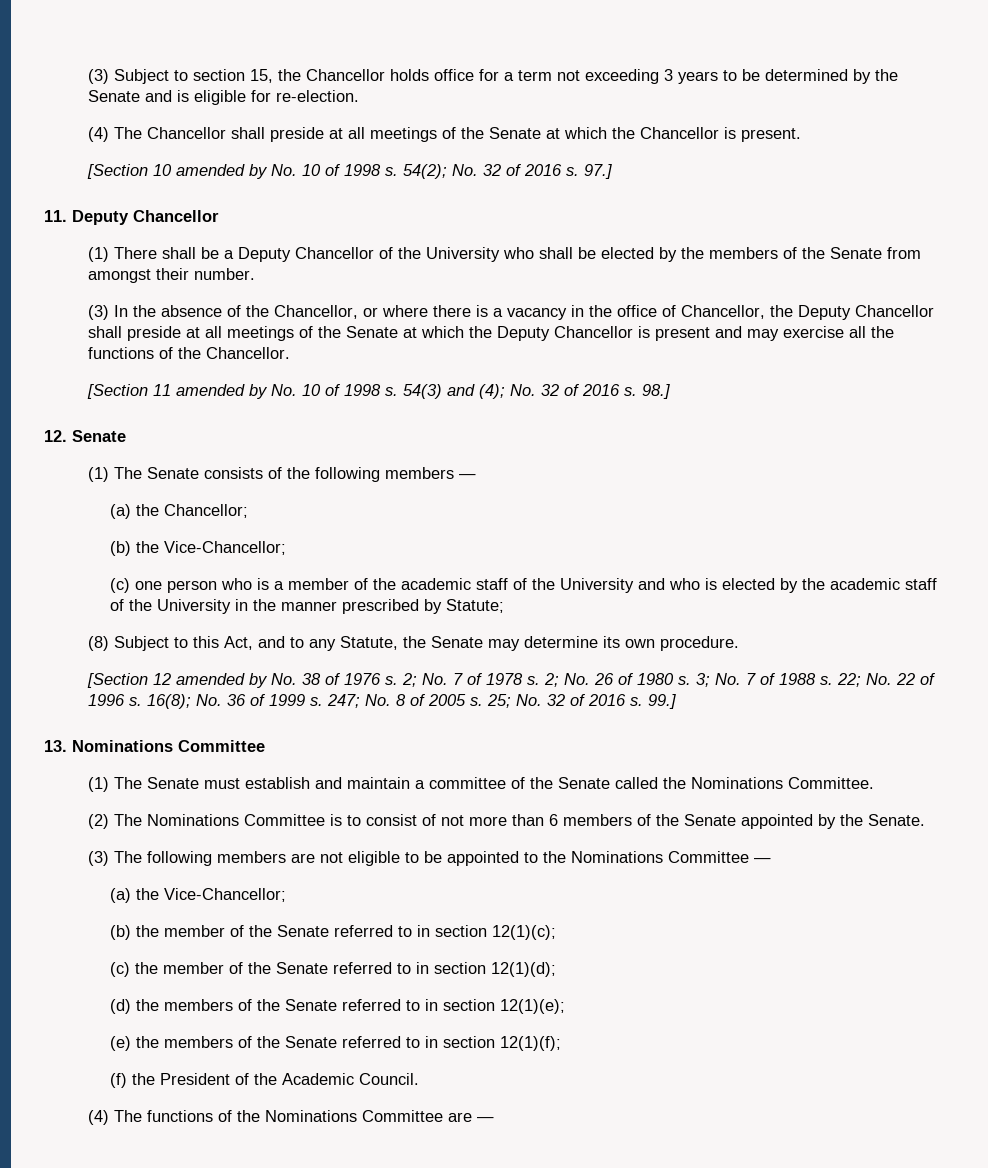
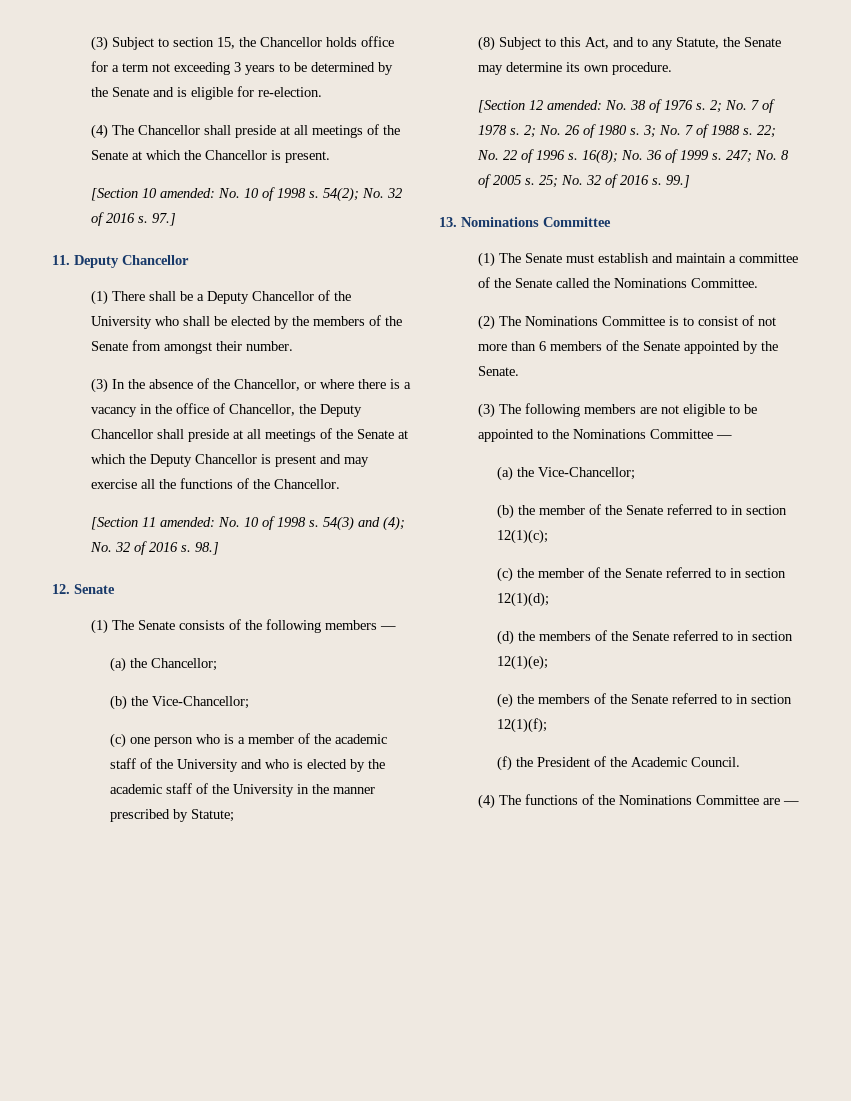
[175,164,268,179] amended by -> [159,188,215,198] amended:
[175,384,268,399] amended by -> [159,517,215,527] amended:
[175,673,268,688] amended by -> [546,100,602,110] amended:

